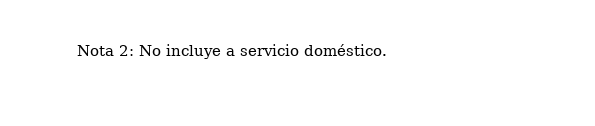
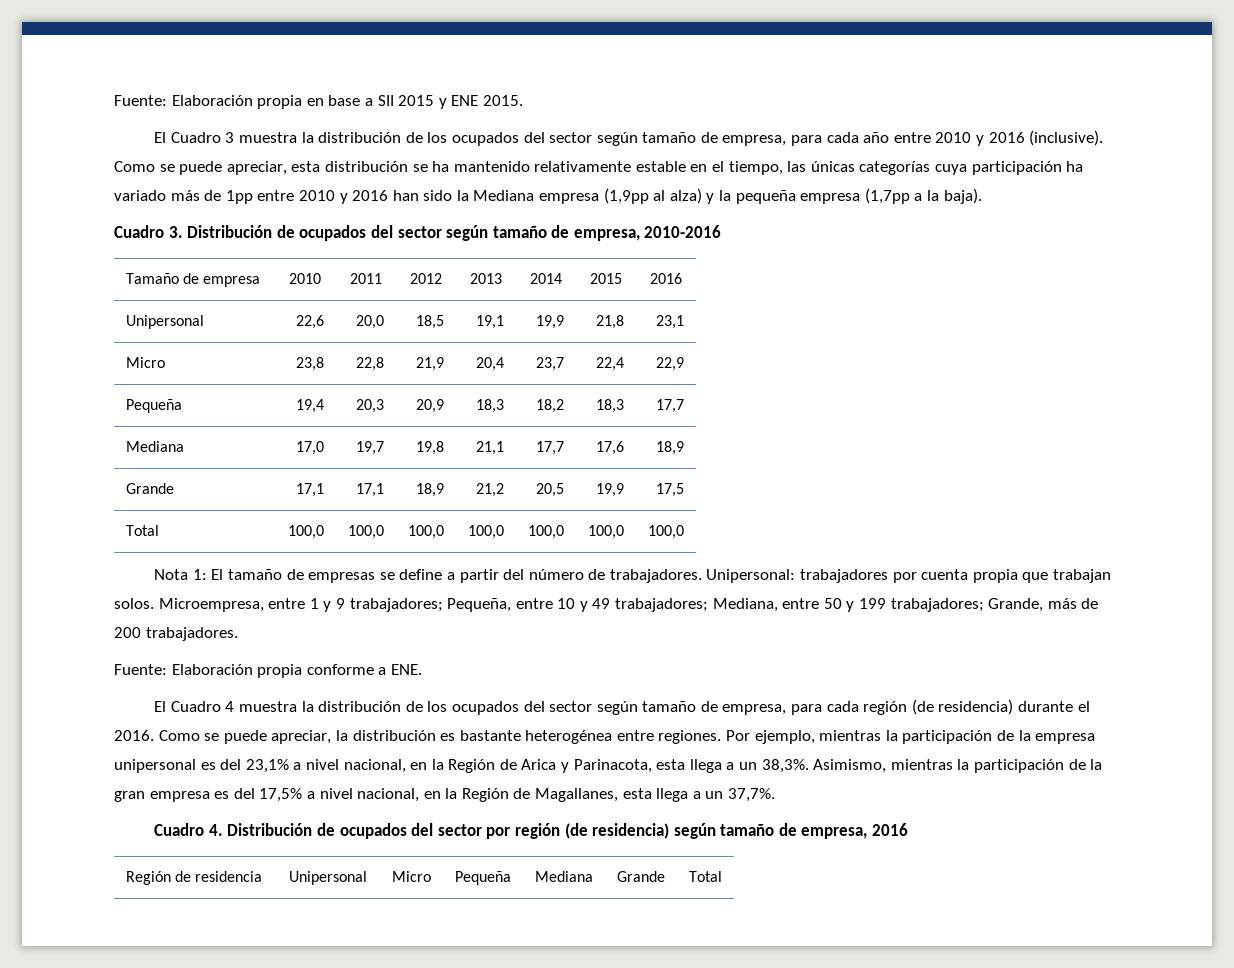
[77,44,387,59] Nota 2: No incluye a servicio doméstico. -> [114,95,523,109] [154,130,1104,146] [114,161,1084,175] [114,188,982,204] [114,225,722,241] [125,273,260,287] [289,273,321,284] [349,273,382,284] [409,273,442,284] [469,273,502,284] [529,273,562,284] [589,273,622,284] [649,273,682,284] [125,315,204,329] [296,315,325,329] [356,315,385,329] [416,315,445,329] [476,315,505,329] [536,315,565,329] [596,315,625,329] [656,315,685,329] [125,357,165,368] [296,357,325,371] [356,357,385,371] [416,357,445,371] [476,357,505,371] [536,357,565,371] [596,357,625,371] [656,357,685,371] [125,399,182,413] [296,399,325,413] [356,399,385,413] [416,399,445,413] [476,399,505,413] [536,399,565,413] [596,399,625,413] [656,399,685,413] [125,441,184,452] [296,441,325,455] [356,441,385,455] [416,441,445,455] [476,441,505,455] [536,441,565,455] [596,441,625,455] [656,441,685,455] [125,483,174,494] [296,483,325,497] [356,483,385,497] [416,483,445,497] [476,483,505,497] [536,483,565,497] [596,483,625,497] [656,483,685,497] [125,525,159,536] [288,525,325,539] [348,525,385,539] [408,525,445,539] [468,525,505,539] [528,525,565,539] [588,525,625,539] [648,525,685,539] [154,569,1111,583] [114,598,1099,612] [114,627,238,641] [114,664,422,678] [154,699,1090,715] [114,730,1096,744] [114,759,1103,773] [114,788,776,802] [154,823,909,839] [125,871,262,885] [289,871,367,885] [391,871,431,882] [454,871,511,885] [534,871,593,882] [616,871,665,882] [688,871,722,882] Fuente: Elaboración propia en base a SII 2015 y ENE 2015. // El Cuadro 3 muestra la distribución de los ocupados del sector según tamaño de empresa, para cada año entre 2010 y 2016 (inclusive). Como se puede apreciar, esta distribución se ha mantenido relativamente estable en el tiempo, las únicas categorías cuya participación ha variado más de 1pp entre 2010 y 2016 han sido la Mediana empresa (1,9pp al alza) y la pequeña empresa (1,7pp a la baja). // Cuadro 3. Distribución de ocupados del sector según tamaño de empresa, 2010-2016 // Tamaño de empresa | 2010 | 2011 | 2012 | 2013 | 2014 | 2015 | 2016 // Unipersonal | 22,6 | 20,0 | 18,5 | 19,1 | 19,9 | 21,8 | 23,1 // Micro | 23,8 | 22,8 | 21,9 | 20,4 | 23,7 | 22,4 | 22,9 // Pequeña | 19,4 | 20,3 | 20,9 | 18,3 | 18,2 | 18,3 | 17,7 // Mediana | 17,0 | 19,7 | 19,8 | 21,1 | 17,7 | 17,6 | 18,9 // Grande | 17,1 | 17,1 | 18,9 | 21,2 | 20,5 | 19,9 | 17,5 // Total | 100,0 | 100,0 | 100,0 | 100,0 | 100,0 | 100,0 | 100,0 // Nota 1: El tamaño de empresas se define a partir del número de trabajadores. Unipersonal: trabajadores por cuenta propia que trabajan solos. Microempresa, entre 1 y 9 trabajadores; Pequeña, entre 10 y 49 trabajadores; Mediana, entre 50 y 199 trabajadores; Grande, más de 200 trabajadores. // Fuente: Elaboración propia conforme a ENE. // El Cuadro 4 muestra la distribución de los ocupados del sector según tamaño de empresa, para cada región (de residencia) durante el 2016. Como se puede apreciar, la distribución es bastante heterogénea entre regiones. Por ejemplo, mientras la participación de la empresa unipersonal es del 23,1% a nivel nacional, en la Región de Arica y Parinacota, esta llega a un 38,3%. Asimismo, mientras la participación de la gran empresa es del 17,5% a nivel nacional, en la Región de Magallanes, esta llega a un 37,7%. // Cuadro 4. Distribución de ocupados del sector por región (de residencia) según tamaño de empresa, 2016 // Región de residencia | Unipersonal | Micro | Pequeña | Mediana | Grande | Total

